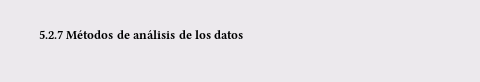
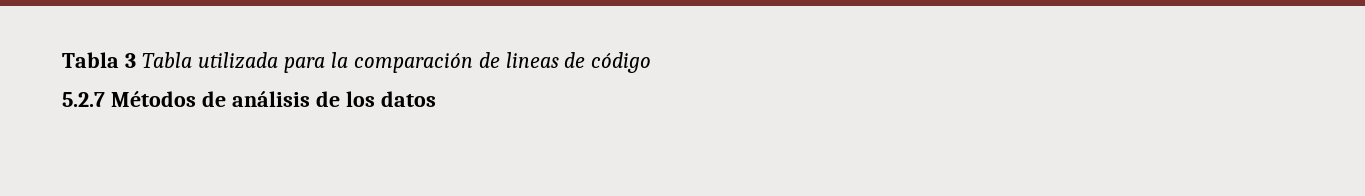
(39, 34) none -> [62,52,652,73] Tabla 3 Tabla utilizada para la comparación de lineas de código //

